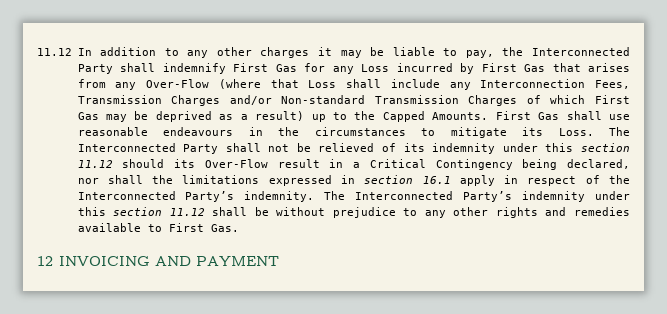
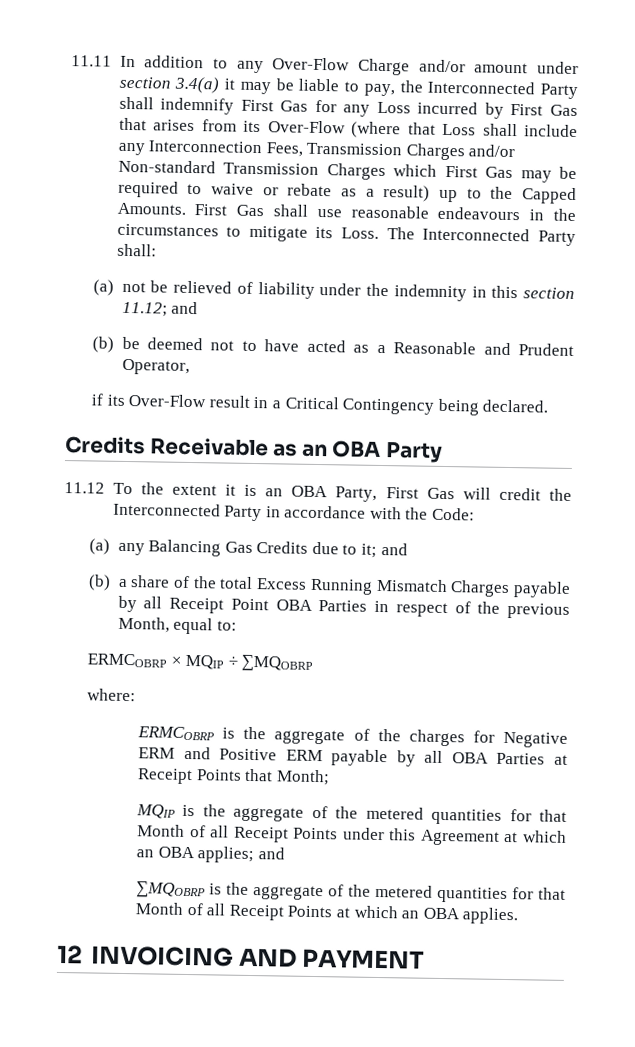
[37,48,72,56] 11.12 -> [71,55,112,67] 11.11
[216,47,310,58] other charges -> [272,57,579,76] [118,76,220,94] Over-Flow Charge and/or amount under section 3.4(a)
[115,82,137,90] any -> [243,120,261,133] its
[526,95,541,104] of -> (386, 172) none
[155,111,212,122] deprived -> [117,180,333,198] required to waive or rebate
[225,143,261,152] shall -> [116,243,157,257] [93,279,115,296] shall: // (a)
[403,143,630,154] [77,159,165,168] its indemnity under this section 11.12 should -> [257,282,575,302] [121,301,199,317] [92,336,574,357] [121,358,190,375] [91,393,105,406] liability under the indemnity in this section 11.12; and // (b) be deemed not to have acted as a Reasonable and Prudent Operator, // if
[567,159,630,169] [77,175,630,186] [77,191,631,202] [77,207,631,218] [77,223,239,232] declared, nor shall the limitations expressed in section 16.1 apply in respect of the Interconnected Party’s indemnity. The Interconnected Party’s indemnity under this section 11.12 shall be without prejudice to any other rights and remedies available to First Gas. -> [482,399,549,413] [65,436,443,463] [64,482,572,502] [112,502,476,522] [89,538,408,558] [88,574,572,598] [117,595,570,619] [117,616,237,635] [87,653,314,672] [87,688,137,702] [137,726,568,748] [138,746,568,767] [137,768,330,786] [136,804,568,825] [137,824,567,846] [136,846,285,864] [136,881,567,904] [135,902,519,925] declared. // Credits Receivable as an OBA Party // 11.12 To the extent it is an OBA Party, First Gas will credit the Interconnected Party in accordance with the Code: // (a) any Balancing Gas Credits due to it; and // (b) a share of the total Excess Running Mismatch Charges payable by all Receipt Point OBA Parties in respect of the previous Month, equal to: // ERMCOBRP × MQIP ÷ ∑MQOBRP // where: // ERMCOBRP is the aggregate of the charges for Negative ERM and Positive ERM payable by all OBA Parties at Receipt Points that Month; // MQIP is the aggregate of the metered quantities for that Month of all Receipt Points under this Agreement at which an OBA applies; and // ∑MQOBRP is the aggregate of the metered quantities for that Month of all Receipt Points at which an OBA applies.

